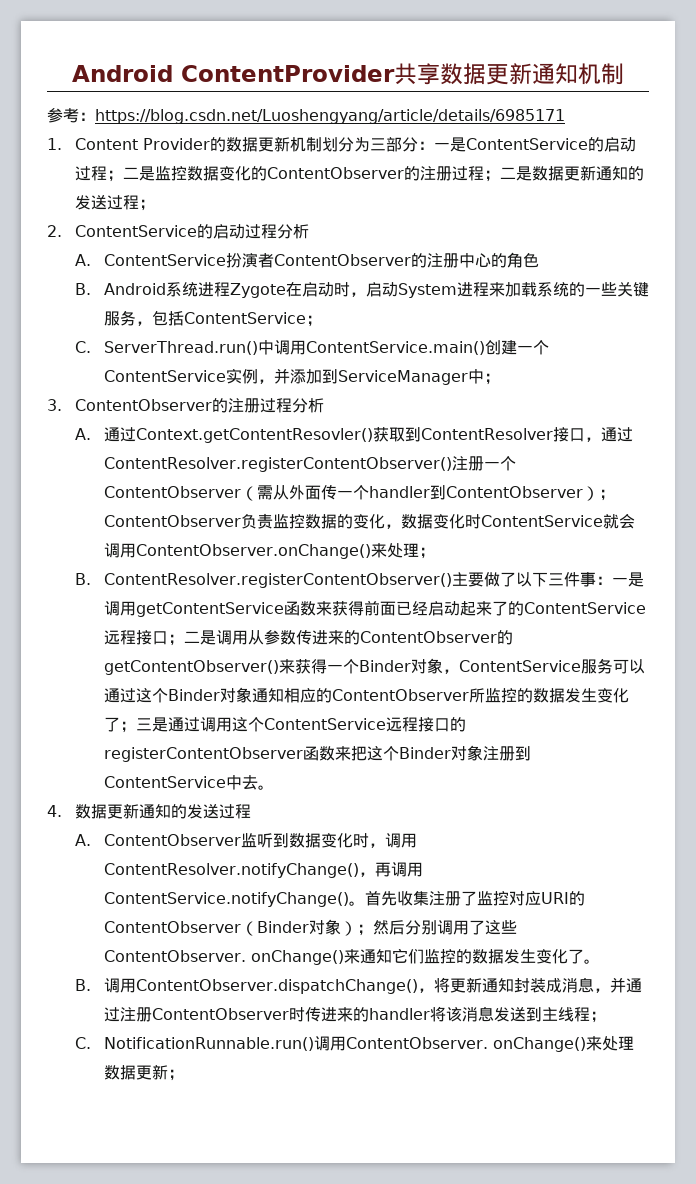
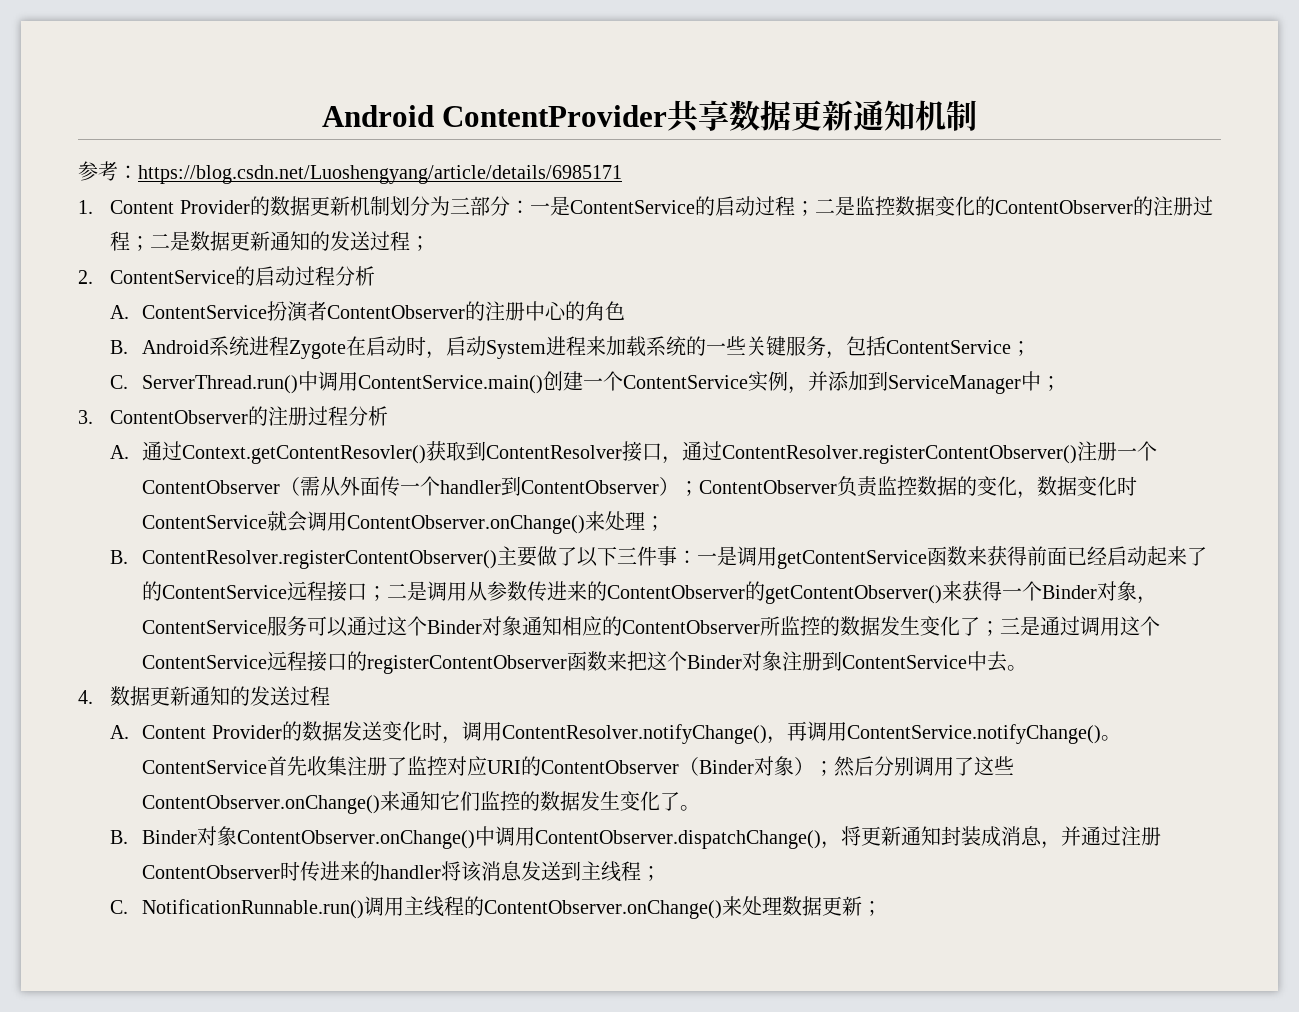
[103,833,321,848] ContentObserver监听到数据 -> [142,721,382,741] Content Provider的数据发送
(365, 903) none -> [142,760,268,774] ContentService
[103,950,344,965] ContentObserver. onChange() -> [142,795,381,814] ContentObserver.onChange()
(92, 985) none -> [142,826,496,849] Binder对象ContentObserver.onChange()中
[345,1037,586,1052] ContentObserver. onChange() -> [404,896,723,919] 主线程的ContentObserver.onChange()

